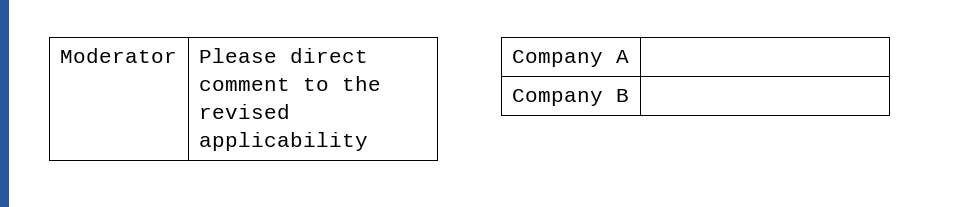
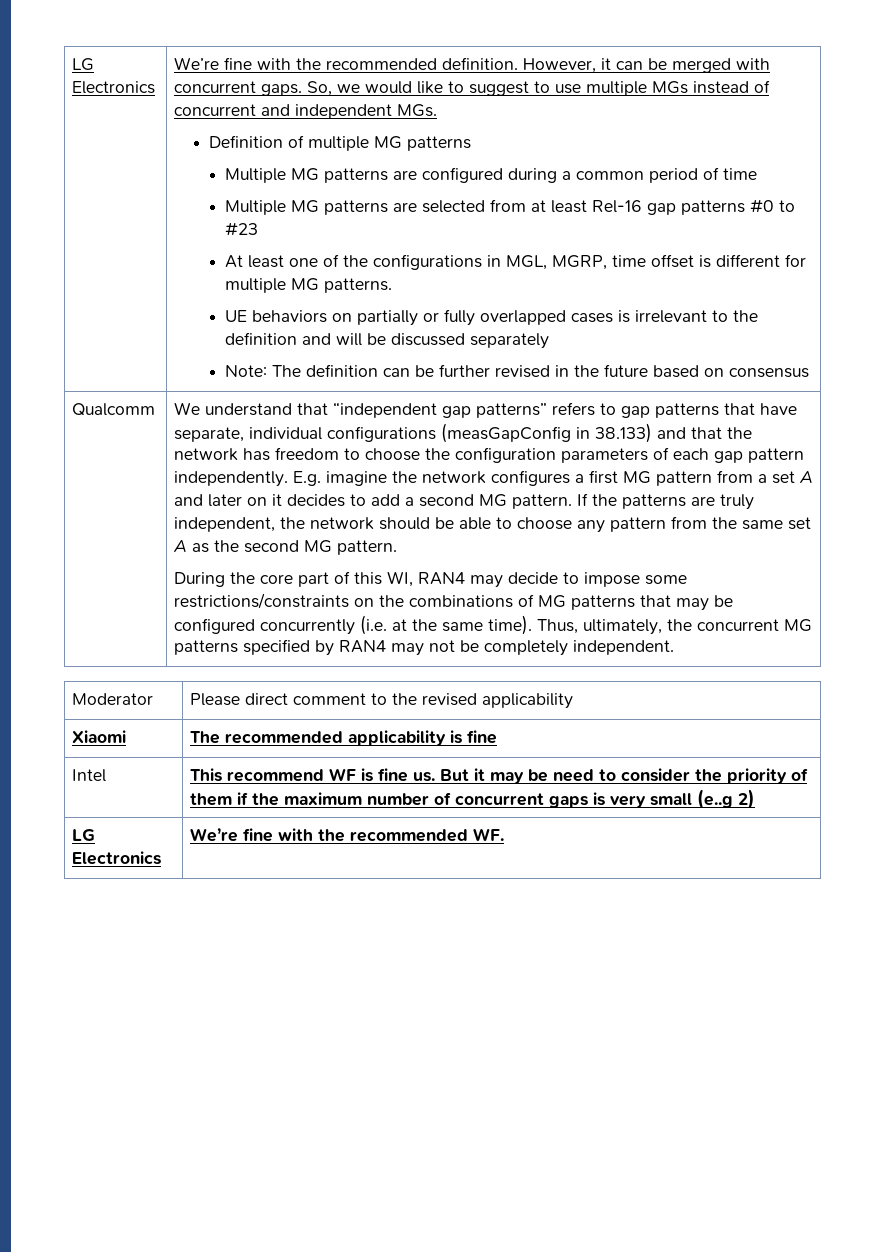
(59, 55) none -> [71,58,94,71] [71,81,155,94] [173,57,770,73] [173,80,770,96] [173,104,437,119] [209,135,472,151] [225,167,758,183] [225,199,796,215] [225,222,259,236] [225,254,807,270] [225,278,393,293] [225,309,759,326] [225,332,550,349] [225,364,810,378] [71,403,155,416] [173,402,797,418] [173,423,752,443] [173,447,804,463] [173,470,813,487] [173,493,754,510] [173,516,811,533] [172,540,397,555] [173,571,687,588] [173,593,733,611] [173,615,812,635] [173,639,674,656] LG Electronics | We’re fine with the recommended definition. However, it can be merged with concurrent gaps. So, we would like to suggest to use multiple MGs instead of concurrent and independent MGs. // Definition of multiple MG patterns // Multiple MG patterns are configured during a common period of time // Multiple MG patterns are selected from at least Rel-16 gap patterns #0 to #23 // At least one of the configurations in MGL, MGRP, time offset is different for multiple MG patterns. // UE behaviors on partially or fully overlapped cases is irrelevant to the definition and will be discussed separately // Note: The definition can be further revised in the future based on consensus // Qualcomm | We understand that “independent gap patterns” refers to gap patterns that have separate, individual configurations (measGapConfig in 38.133) and that the network has freedom to choose the configuration parameters of each gap pattern independently. E.g. imagine the network configures a first MG pattern from a set A and later on it decides to add a second MG pattern. If the patterns are truly independent, the network should be able to choose any pattern from the same set A as the second MG pattern. // During the core part of this WI, RAN4 may decide to impose some restrictions/constraints on the combinations of MG patterns that may be configured concurrently (i.e. at the same time). Thus, ultimately, the concurrent MG patterns specified by RAN4 may not be completely independent. //
[511,50,629,67] [511,89,629,106] Company A | // Company B | -> [71,730,126,743] [189,730,497,746] [71,769,106,782] [189,768,808,784] [189,789,755,809] [71,829,95,841] [71,851,161,865] [189,828,504,842] Xiaomi | The recommended applicability is fine // Intel | This recommend WF is fine us. But it may be need to consider the priority of them if the maximum number of concurrent gaps is very small (e..g 2) // LG Electronics | We’re fine with the recommended WF.

